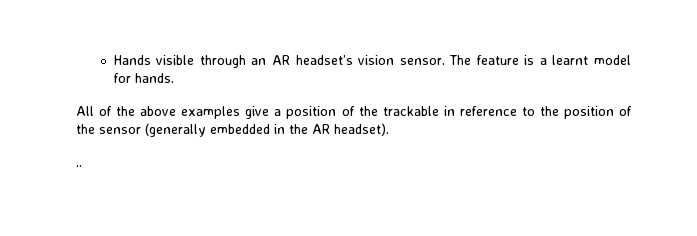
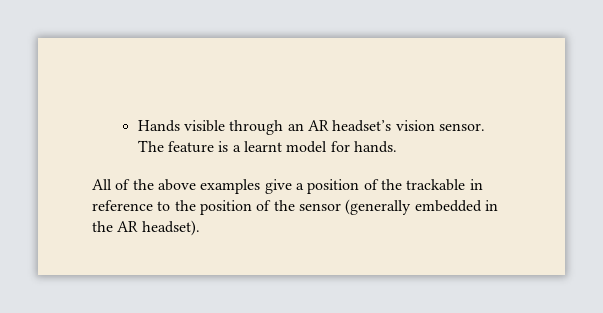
[76,165,82,167] // .. -> (200, 228) none

